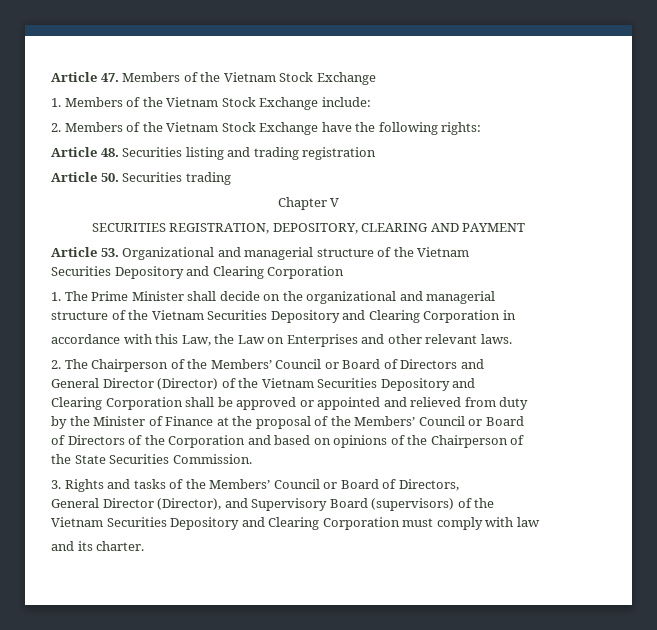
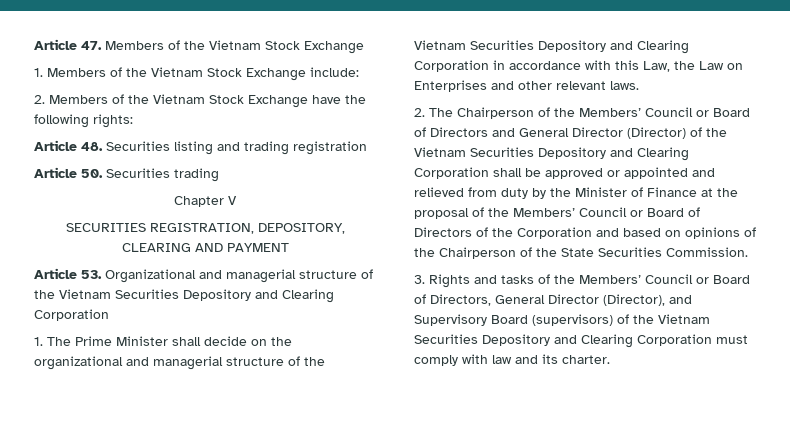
(470, 252) // -> (111, 294) none
(496, 297) // -> (223, 363) none
(516, 315) // -> (505, 65) none
(484, 364) // -> (515, 132) none
(476, 383) // -> (633, 152) none
(529, 403) // -> (528, 193) none
(524, 421) // -> (684, 212) none
(525, 440) // -> (532, 252) none
(459, 485) // -> (491, 300) none
(495, 503) // -> (654, 319) none
(540, 522) // -> (512, 359) none

